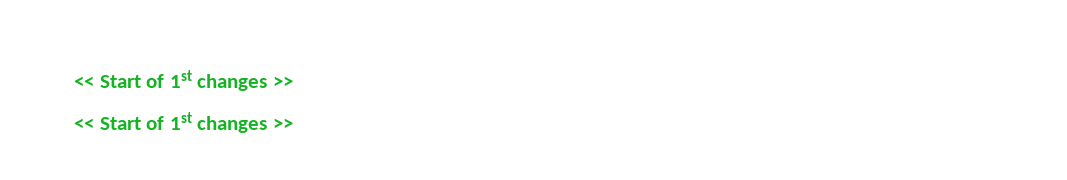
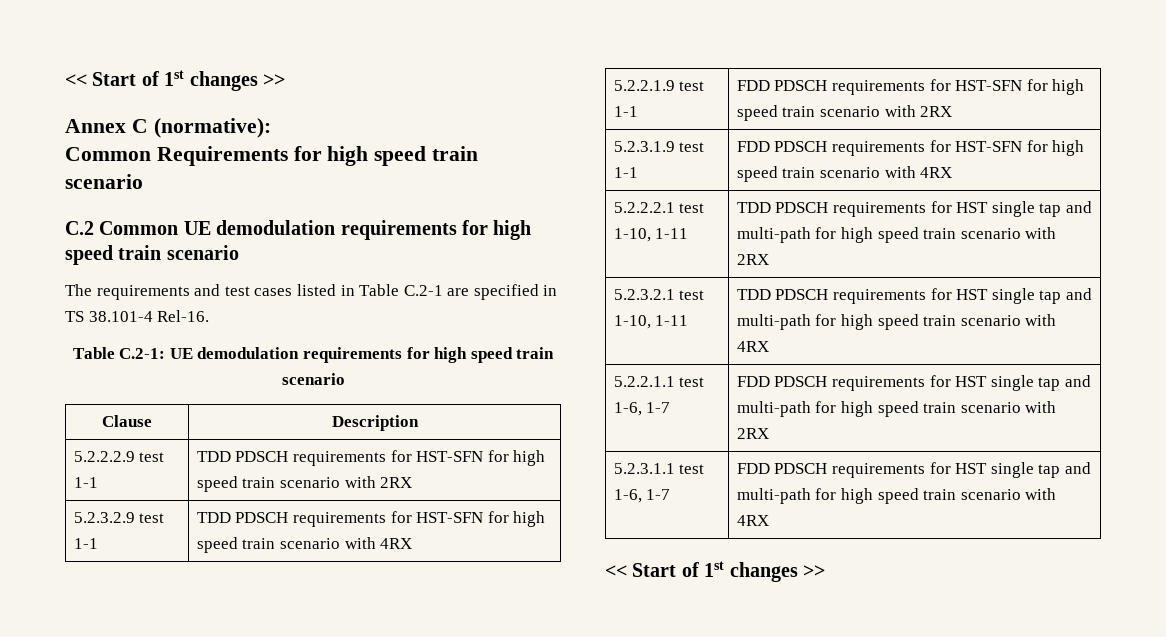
[74,70,293,91] << Start of 1st changes >> -> [65,70,285,91] [65,118,271,138] [65,146,479,166] [65,174,143,189] [65,220,532,240] [65,245,239,265] [65,284,558,300] [65,310,210,322] [72,347,555,363] [281,373,345,385] [102,415,152,427] [331,415,419,431] [73,451,165,462] [73,477,98,488] [196,450,546,466] [196,476,413,492] [73,512,165,523] [73,538,98,549] [196,511,546,527] [196,537,413,553] [613,80,705,91] [613,106,638,117] [736,79,1085,95] [736,105,953,121] [613,141,705,152] [613,167,638,178] [736,140,1085,156] [736,166,953,182] [613,202,705,213] [613,228,689,242] [736,201,1092,217] [736,227,1057,243] [736,254,769,265] [613,289,705,300] [613,315,689,329] [736,288,1092,304] [736,314,1057,330] [736,341,769,352] [613,376,705,387] [613,402,671,416] [736,375,1091,391] [736,401,1057,417] [736,428,769,439] [613,463,705,474] [613,489,671,503] [736,462,1091,478] [736,488,1057,504] [736,515,769,526] << Start of 1st changes >> // Annex C (normative): // Common Requirements for high speed train scenario // C.2 Common UE demodulation requirements for high speed train scenario // The requirements and test cases listed in Table C.2-1 are specified in TS 38.101-4 Rel-16. // Table C.2-1: UE demodulation requirements for high speed train scenario // Clause | Description // 5.2.2.2.9 test 1-1 | TDD PDSCH requirements for HST-SFN for high speed train scenario with 2RX // 5.2.3.2.9 test 1-1 | TDD PDSCH requirements for HST-SFN for high speed train scenario with 4RX // 5.2.2.1.9 test 1-1 | FDD PDSCH requirements for HST-SFN for high speed train scenario with 2RX // 5.2.3.1.9 test 1-1 | FDD PDSCH requirements for HST-SFN for high speed train scenario with 4RX // 5.2.2.2.1 test 1-10, 1-11 | TDD PDSCH requirements for HST single tap and multi-path for high speed train scenario with 2RX // 5.2.3.2.1 test 1-10, 1-11 | TDD PDSCH requirements for HST single tap and multi-path for high speed train scenario with 4RX // 5.2.2.1.1 test 1-6, 1-7 | FDD PDSCH requirements for HST single tap and multi-path for high speed train scenario with 2RX // 5.2.3.1.1 test 1-6, 1-7 | FDD PDSCH requirements for HST single tap and multi-path for high speed train scenario with 4RX

